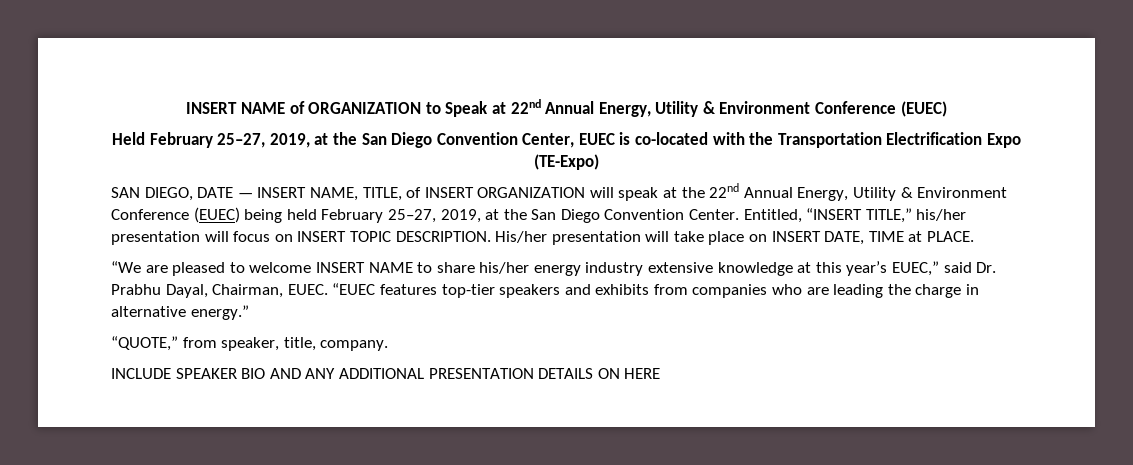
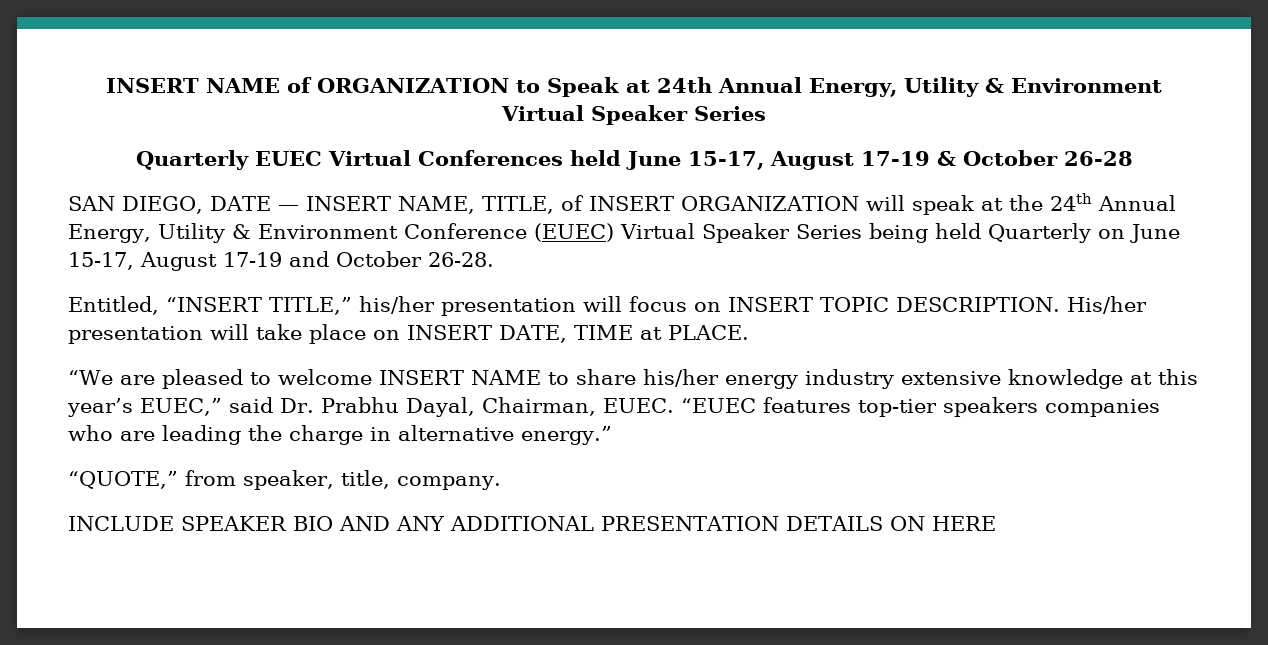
[510,99,947,117] [111,132,1022,148] [534,154,599,170] 22nd Annual Energy, Utility & Environment Conference (EUEC) // Held February 25–27, 2019, at the San Diego Convention Center, EUEC is co-located with the Transportation Electrification Expo (TE-Expo) -> [656,77,1163,97] [501,105,766,125] [135,150,1133,170] 24th Annual Energy, Utility & Environment Virtual Speaker Series // Quarterly EUEC Virtual Conferences held June 15-17, August 17-19 & October 26-28
[709,183,1008,201] [111,207,740,223] 22nd Annual Energy, Utility & Environment Conference (EUEC) being held February 25–27, 2019, at the San Diego Convention Center. -> [1049,193,1176,211] [68,223,1180,243] [68,251,494,271] 24th Annual Energy, Utility & Environment Conference (EUEC) Virtual Speaker Series being held Quarterly on June 15-17, August 17-19 and October 26-28. //
[564,284,688,295] and exhibits from -> (1038, 407) none

